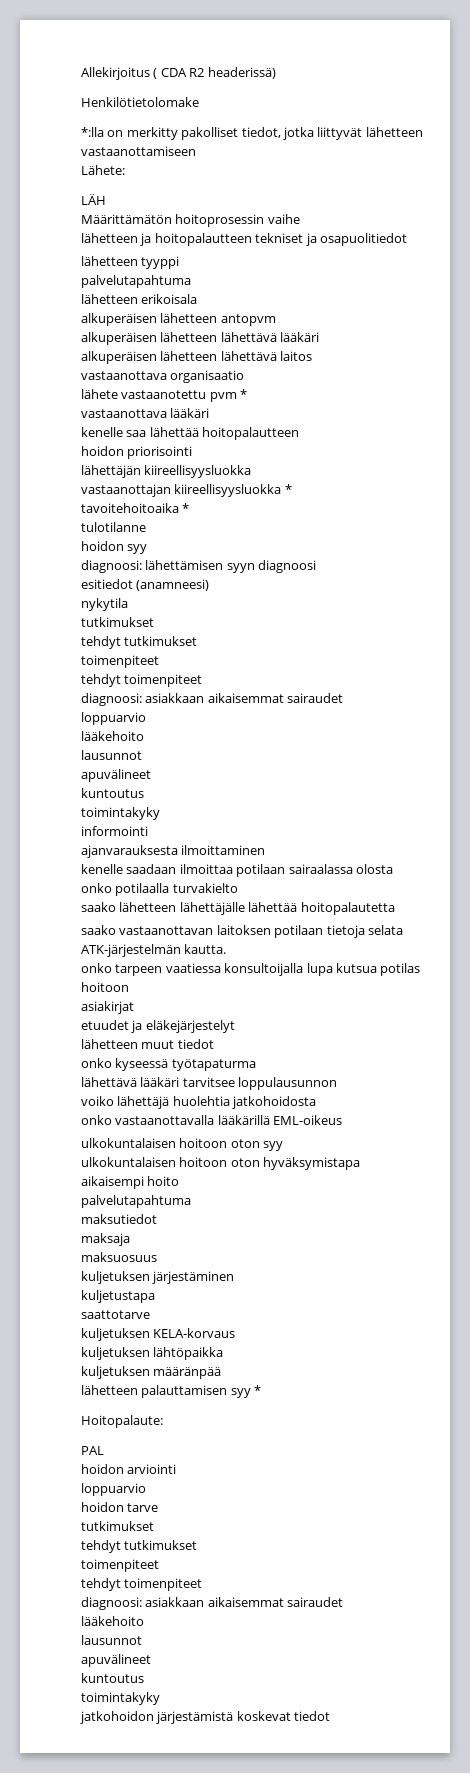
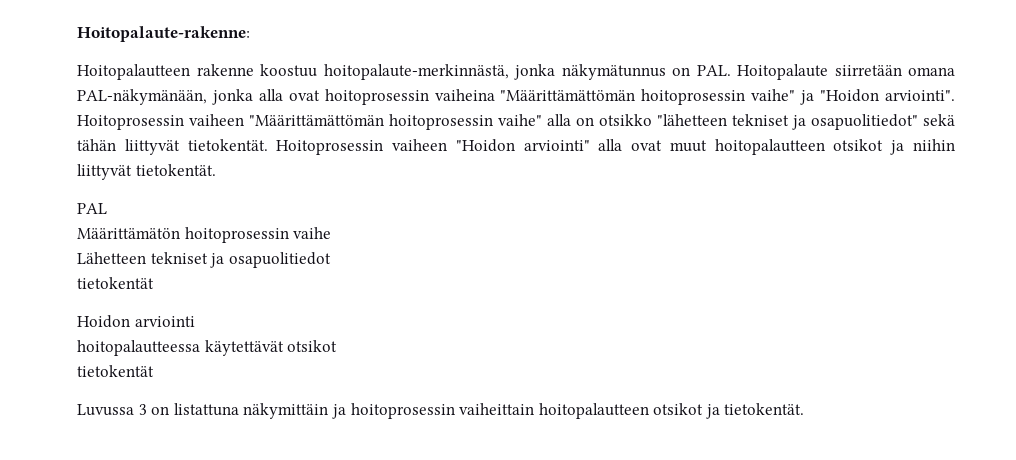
[81,67,276,80] [81,97,199,107] [81,127,423,140] [81,146,196,156] [81,165,125,175] [81,194,106,205] Allekirjoitus ( CDA R2 headerissä) // Henkilötietolomake // *:lla on merkitty pakolliset tiedot, jotka liittyvät lähetteen vastaanottamiseen // Lähete: // LÄH -> [77,26,250,42] [77,64,955,80] [77,89,955,105] [77,114,955,130] [77,139,955,155] [77,164,216,180] [77,203,107,214] Hoitopalaute-rakenne: // Hoitopalautteen rakenne koostuu hoitopalaute-merkinnästä, jonka näkymätunnus on PAL. Hoitopalaute siirretään omana PAL-näkymänään, jonka alla ovat hoitoprosessin vaiheina "Määrittämättömän hoitoprosessin vaihe" ja "Hoidon arviointi". Hoitoprosessin vaiheen "Määrittämättömän hoitoprosessin vaihe" alla on otsikko "lähetteen tekniset ja osapuolitiedot" sekä tähän liittyvät tietokentät. Hoitoprosessin vaiheen "Hoidon arviointi" alla ovat muut hoitopalautteen otsikot ja niihin liittyvät tietokentät. // PAL
[81,233,252,246] lähetteen ja hoitopalautteen -> [77,252,146,264] Lähetteen
[81,256,180,269] [81,275,191,288] [81,294,198,304] [81,313,276,326] [81,332,320,345] [81,351,313,364] [81,370,245,383] [81,389,248,402] [81,408,210,418] [81,427,300,440] [81,446,193,459] [81,465,252,478] [81,484,292,497] [81,503,190,513] [81,522,146,532] [81,541,148,554] [81,560,317,573] [81,579,210,591] [81,598,128,611] [81,617,154,627] [81,636,198,649] [81,655,159,668] [81,674,203,687] [81,693,344,706] [81,712,146,725] [81,731,144,741] [81,750,142,760] [81,769,151,782] [81,788,144,798] [81,807,160,820] [81,826,148,836] [81,845,266,858] [81,864,393,877] [81,883,238,896] [81,902,395,915] [81,925,403,938] [81,944,227,957] [81,963,421,976] [81,982,129,992] [81,1001,134,1014] [81,1020,235,1033] [81,1039,214,1049] [81,1058,256,1071] [81,1077,338,1090] [81,1096,317,1109] [81,1115,343,1125] [81,1138,284,1151] [81,1157,361,1170] [81,1176,180,1189] [81,1195,191,1208] [81,1214,157,1224] [81,1233,130,1246] [81,1252,157,1262] [81,1271,235,1284] [81,1290,155,1303] [81,1310,150,1319] [81,1328,236,1341] [81,1347,224,1360] [81,1366,222,1379] [81,1385,262,1398] [81,1415,163,1428] [81,1446,104,1455] [81,1464,177,1474] [81,1483,146,1496] [81,1502,159,1512] [81,1521,154,1531] [81,1540,198,1553] [81,1559,159,1572] [81,1578,203,1591] [81,1597,344,1610] [81,1616,144,1626] [81,1635,142,1645] [81,1654,151,1667] [81,1673,144,1683] [81,1692,160,1705] [80,1711,331,1724] lähetteen tyyppi // palvelutapahtuma // lähetteen erikoisala // alkuperäisen lähetteen antopvm // alkuperäisen lähetteen lähettävä lääkäri // alkuperäisen lähetteen lähettävä laitos // vastaanottava organisaatio // lähete vastaanotettu pvm * // vastaanottava lääkäri // kenelle saa lähettää hoitopalautteen // hoidon priorisointi // lähettäjän kiireellisyysluokka // vastaanottajan kiireellisyysluokka * // tavoitehoitoaika * // tulotilanne // hoidon syy // diagnoosi: lähettämisen syyn diagnoosi // esitiedot (anamneesi) // nykytila // tutkimukset // tehdyt tutkimukset // toimenpiteet // tehdyt toimenpiteet // diagnoosi: asiakkaan aikaisemmat sairaudet // loppuarvio // lääkehoito // lausunnot // apuvälineet // kuntoutus // toimintakyky // informointi // ajanvarauksesta ilmoittaminen // kenelle saadaan ilmoittaa potilaan sairaalassa olosta // onko potilaalla turvakielto // saako lähetteen lähettäjälle lähettää hoitopalautetta // saako vastaanottavan laitoksen potilaan tietoja selata ATK-järjestelmän kautta. // onko tarpeen vaatiessa konsultoijalla lupa kutsua potilas hoitoon // asiakirjat // etuudet ja eläkejärjestelyt // lähetteen muut tiedot // onko kyseessä työtapaturma // lähettävä lääkäri tarvitsee loppulausunnon // voiko lähettäjä huolehtia jatkohoidosta // onko vastaanottavalla lääkärillä EML-oikeus // ulkokuntalaisen hoitoon oton syy // ulkokuntalaisen hoitoon oton hyväksymistapa // aikaisempi hoito // palvelutapahtuma // maksutiedot // maksaja // maksuosuus // kuljetuksen järjestäminen // kuljetustapa // saattotarve // kuljetuksen KELA-korvaus // kuljetuksen lähtöpaikka // kuljetuksen määränpää // lähetteen palauttamisen syy * // Hoitopalaute: // PAL // hoidon arviointi // loppuarvio // hoidon tarve // tutkimukset // tehdyt tutkimukset // toimenpiteet // tehdyt toimenpiteet // diagnoosi: asiakkaan aikaisemmat sairaudet // lääkehoito // lausunnot // apuvälineet // kuntoutus // toimintakyky // jatkohoidon järjestämistä koskevat tiedot -> [77,277,154,289] [77,315,195,328] [77,340,338,356] [77,365,154,377] [77,403,805,419] tietokentät // Hoidon arviointi // hoitopalautteessa käytettävät otsikot // tietokentät // Luvussa 3 on listattuna näkymittäin ja hoitoprosessin vaiheittain hoitopalautteen otsikot ja tietokentät.

